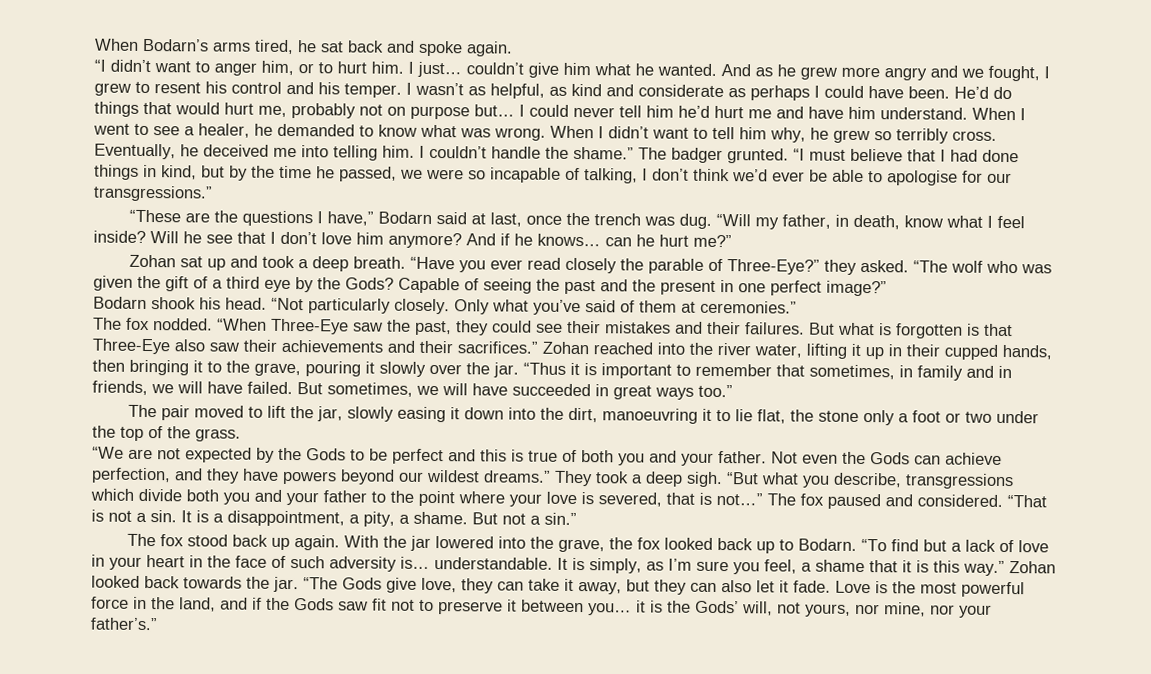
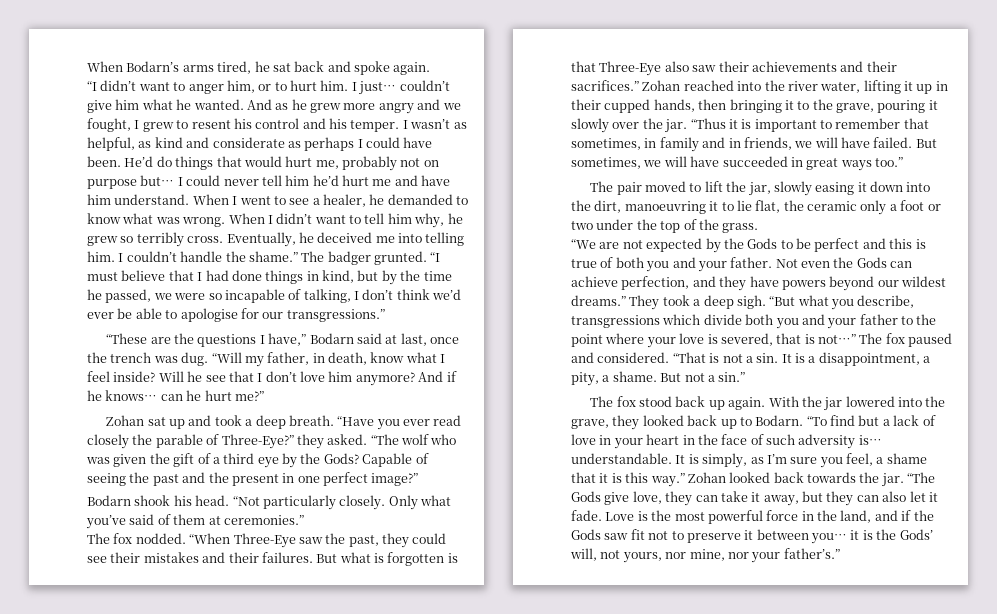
[817,410,859,422] stone -> [807,201,857,211] ceramic
[608,537,661,550] the fox -> [612,415,640,430] they

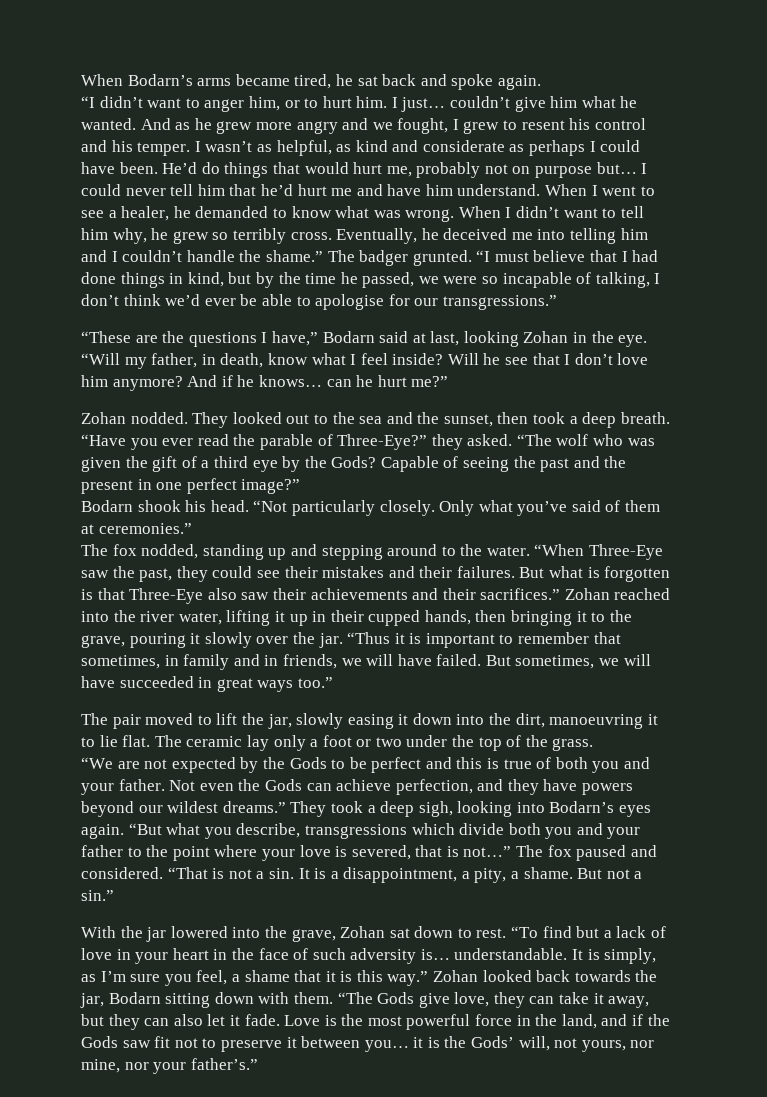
(214, 68) none -> [235,74,290,86] became
(310, 180) none -> [229,184,257,196] that
[87,251,115,262] him. -> [620,228,648,240] [81,250,107,262] him and
[430,337,460,344] [87,352,209,366] once the trench was dug. -> [463,331,648,347] looking Zohan in the eye.
[147,415,212,429] sat up and -> [130,412,529,428] nodded. They looked out to the sea and the sunset, then
[87,434,129,449] closely -> (229, 440) none
[135,533,186,544] nodded. -> [141,544,530,560] nodded, standing up and stepping around to the water.
[755,200,857,213] flat, the ceramic -> [122,735,269,751] flat. The ceramic lay
[736,295,766,309] sigh. -> [418,801,652,817] [81,824,124,839] sigh, looking into Bodarn’s eyes again.
[590,396,766,410] The fox stood back up again. -> (114, 895) none
[612,415,804,430] they looked back up to Bodarn. -> [340,926,507,938] Zohan sat down to rest.
[881,473,904,487] jar. -> [80,992,333,1008] jar, Bodarn sitting down with them.

